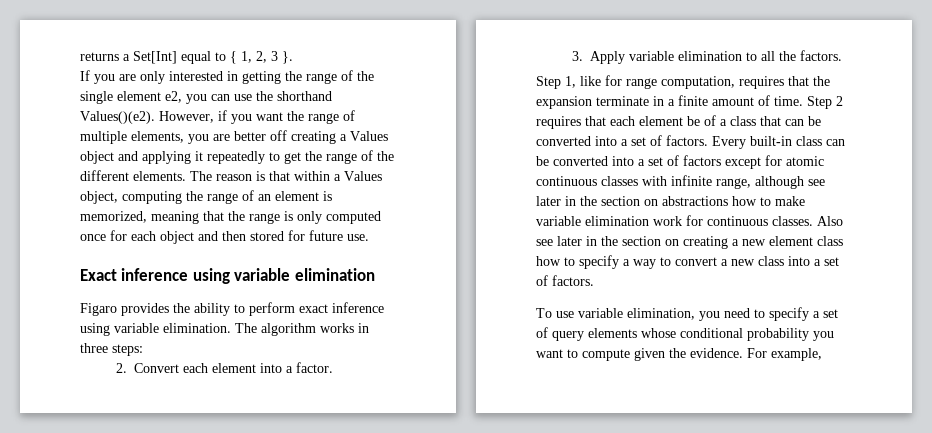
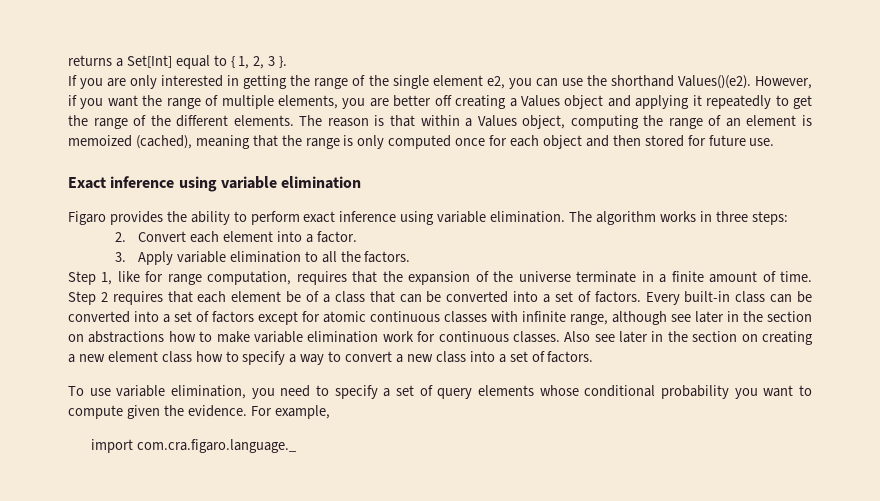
[80,211,147,223] memorized, -> [68,135,192,149] memoized (cached),
(592, 102) none -> [475,271,571,282] of the universe
(822, 354) none -> [91,439,298,453] // import com.cra.figaro.language._

